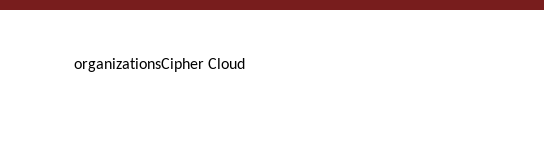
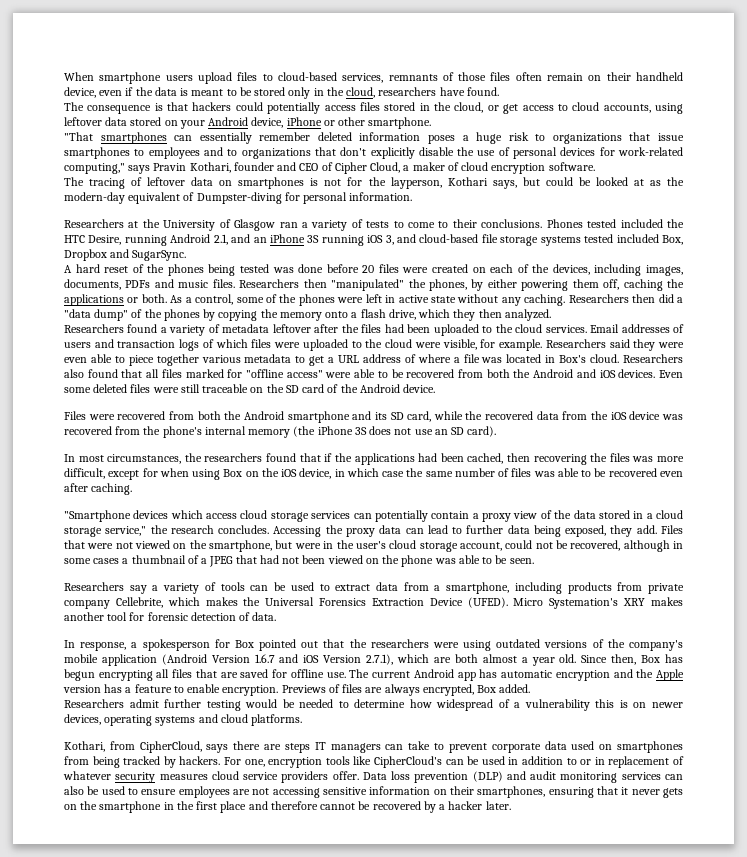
[74,58,246,72] organizationsCipher Cloud -> [64,72,683,84] [64,87,499,99] [64,102,683,114] [64,117,432,129] [64,132,684,144] [64,147,683,159] [64,162,595,174] [64,177,684,189] [64,192,413,204] [64,219,684,231] [64,234,683,246] [64,249,187,261] [64,264,683,276] [64,279,684,291] [64,294,684,306] [64,309,551,321] [64,324,684,336] [64,339,684,351] [64,354,684,366] [64,369,683,378] [64,384,436,393] [64,411,683,423] [64,426,497,438] [64,453,684,465] [64,468,683,480] [64,483,133,495] [64,510,683,522] [64,525,683,537] [64,540,684,552] [64,555,534,567] [64,582,684,594] [64,597,683,609] [64,612,277,621] [64,639,683,651] [64,654,683,666] [64,669,684,681] [63,684,531,696] [64,699,683,711] [64,714,303,726] [64,741,683,753] [64,756,685,768] [63,771,683,783] [64,786,683,798] [64,801,511,813] When smartphone users upload files to cloud-based services, remnants of those files often remain on their handheld device, even if the data is meant to be stored only in the cloud, researchers have found. // The consequence is that hackers could potentially access files stored in the cloud, or get access to cloud accounts, using leftover data stored on your Android device, iPhone or other smartphone. // "That smartphones can essentially remember deleted information poses a huge risk to organizations that issue smartphones to employees and to organizations that don't explicitly disable the use of personal devices for work-related computing," says Pravin Kothari, founder and CEO of Cipher Cloud, a maker of cloud encryption software. // The tracing of leftover data on smartphones is not for the layperson, Kothari says, but could be looked at as the modern-day equivalent of Dumpster-diving for personal information. // Researchers at the University of Glasgow ran a variety of tests to come to their conclusions. Phones tested included the HTC Desire, running Android 2.1, and an iPhone 3S running iOS 3, and cloud-based file storage systems tested included Box, Dropbox and SugarSync. // A hard reset of the phones being tested was done before 20 files were created on each of the devices, including images, documents, PDFs and music files. Researchers then "manipulated" the phones, by either powering them off, caching the applications or both. As a control, some of the phones were left in active state without any caching. Researchers then did a "data dump" of the phones by copying the memory onto a flash drive, which they then analyzed. // Researchers found a variety of metadata leftover after the files had been uploaded to the cloud services. Email addresses of users and transaction logs of which files were uploaded to the cloud were visible, for example. Researchers said they were even able to piece together various metadata to get a URL address of where a file was located in Box's cloud. Researchers also found that all files marked for "offline access" were able to be recovered from both the Android and iOS devices. Even some deleted files were still traceable on the SD card of the Android device. // Files were recovered from both the Android smartphone and its SD card, while the recovered data from the iOS device was recovered from the phone's internal memory (the iPhone 3S does not use an SD card). // In most circumstances, the researchers found that if the applications had been cached, then recovering the files was more difficult, except for when using Box on the iOS device, in which case the same number of files was able to be recovered even after caching. // "Smartphone devices which access cloud storage services can potentially contain a proxy view of the data stored in a cloud storage service," the research concludes. Accessing the proxy data can lead to further data being exposed, they add. Files that were not viewed on the smartphone, but were in the user's cloud storage account, could not be recovered, although in some cases a thumbnail of a JPEG that had not been viewed on the phone was able to be seen. // Researchers say a variety of tools can be used to extract data from a smartphone, including products from private company Cellebrite, which makes the Universal Forensics Extraction Device (UFED). Micro Systemation's XRY makes another tool for forensic detection of data. // In response, a spokesperson for Box pointed out that the researchers were using outdated versions of the company's mobile application (Android Version 1.6.7 and iOS Version 2.7.1), which are both almost a year old. Since then, Box has begun encrypting all files that are saved for offline use. The current Android app has automatic encryption and the Apple version has a feature to enable encryption. Previews of files are always encrypted, Box added. // Researchers admit further testing would be needed to determine how widespread of a vulnerability this is on newer devices, operating systems and cloud platforms. // Kothari, from CipherCloud, says there are steps IT managers can take to prevent corporate data used on smartphones from being tracked by hackers. For one, encryption tools like CipherCloud's can be used in addition to or in replacement of whatever security measures cloud service providers offer. Data loss prevention (DLP) and audit monitoring services can also be used to ensure employees are not accessing sensitive information on their smartphones, ensuring that it never gets on the smartphone in the first place and therefore cannot be recovered by a hacker later.

